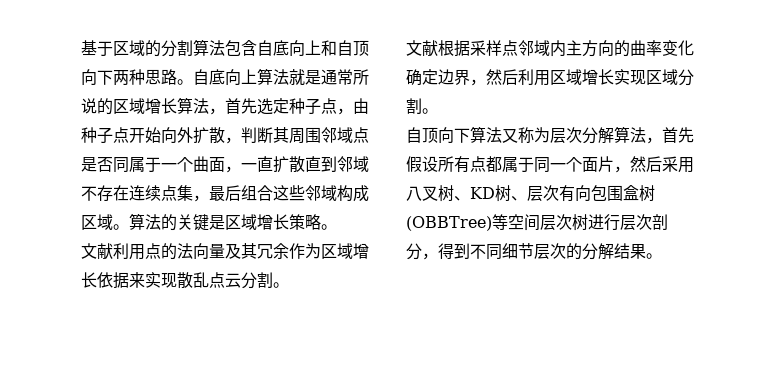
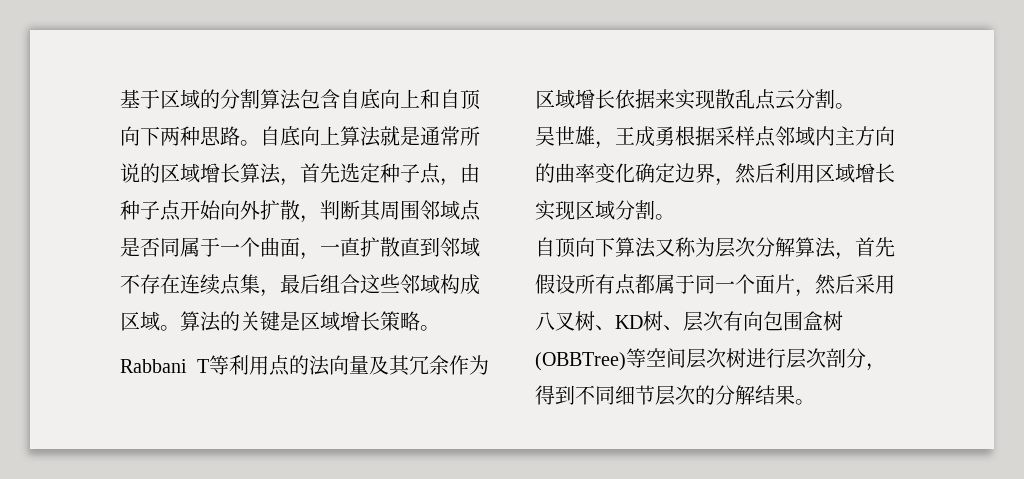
[81,243,113,260] 文献 -> [120,355,230,375] Rabbani T等
[406,40,438,57] 文献 -> [535,126,675,149] 吴世雄，王成勇

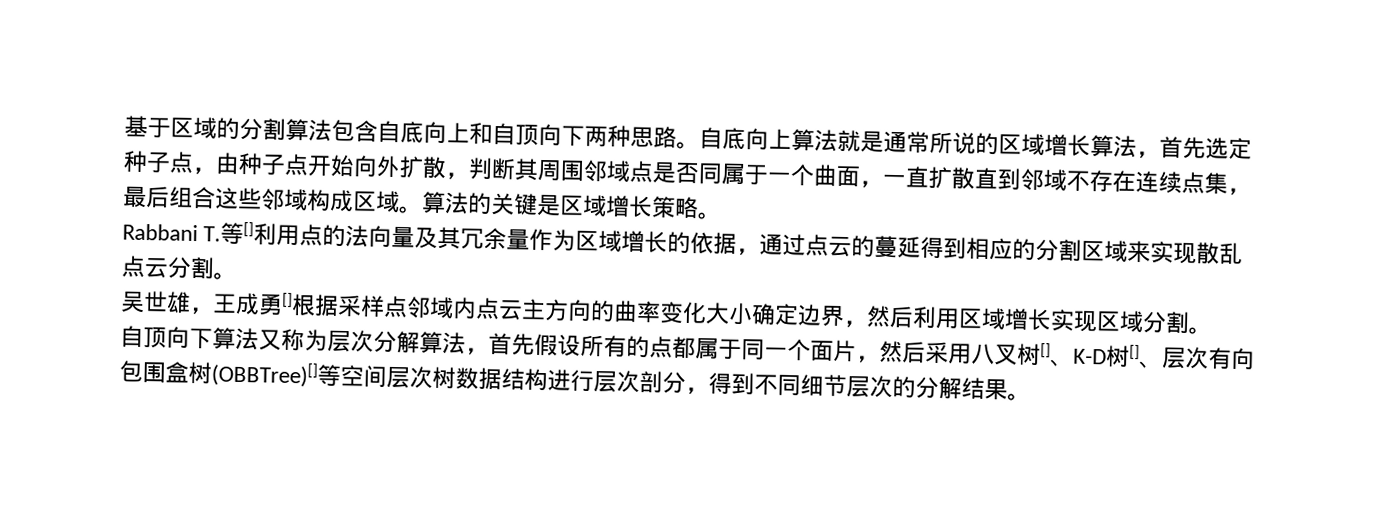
[197,355,230,375] T等 -> [203,222,255,245] T.等[]
(449, 365) none -> [506,228,531,250] 量
[615,89,655,109] 依据 -> [667,231,1129,263] 的依据，通过点云的蔓延得到相应的分割区域
(675, 136) none -> [282,292,293,308] []
(835, 136) none -> [475,297,523,321] 点云
(635, 173) none -> [705,302,753,326] 大小
(615, 284) none -> [626,335,650,359] 的
[595,311,663,331] 、KD树 -> [1040,343,1051,359] [1050,344,1140,368] []、K-D树[]
[535,352,626,371] (OBBTree) -> [211,361,318,388] (OBBTree)[]
(746, 358) none -> [455,367,548,392] 数据结构

